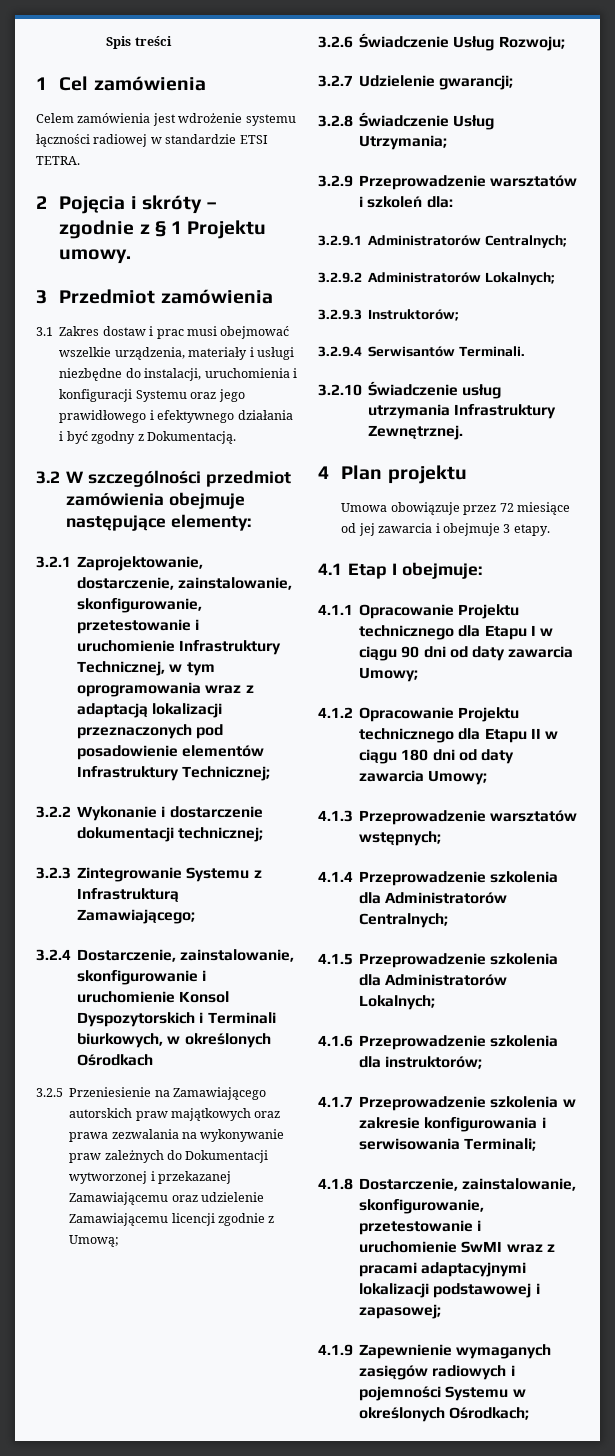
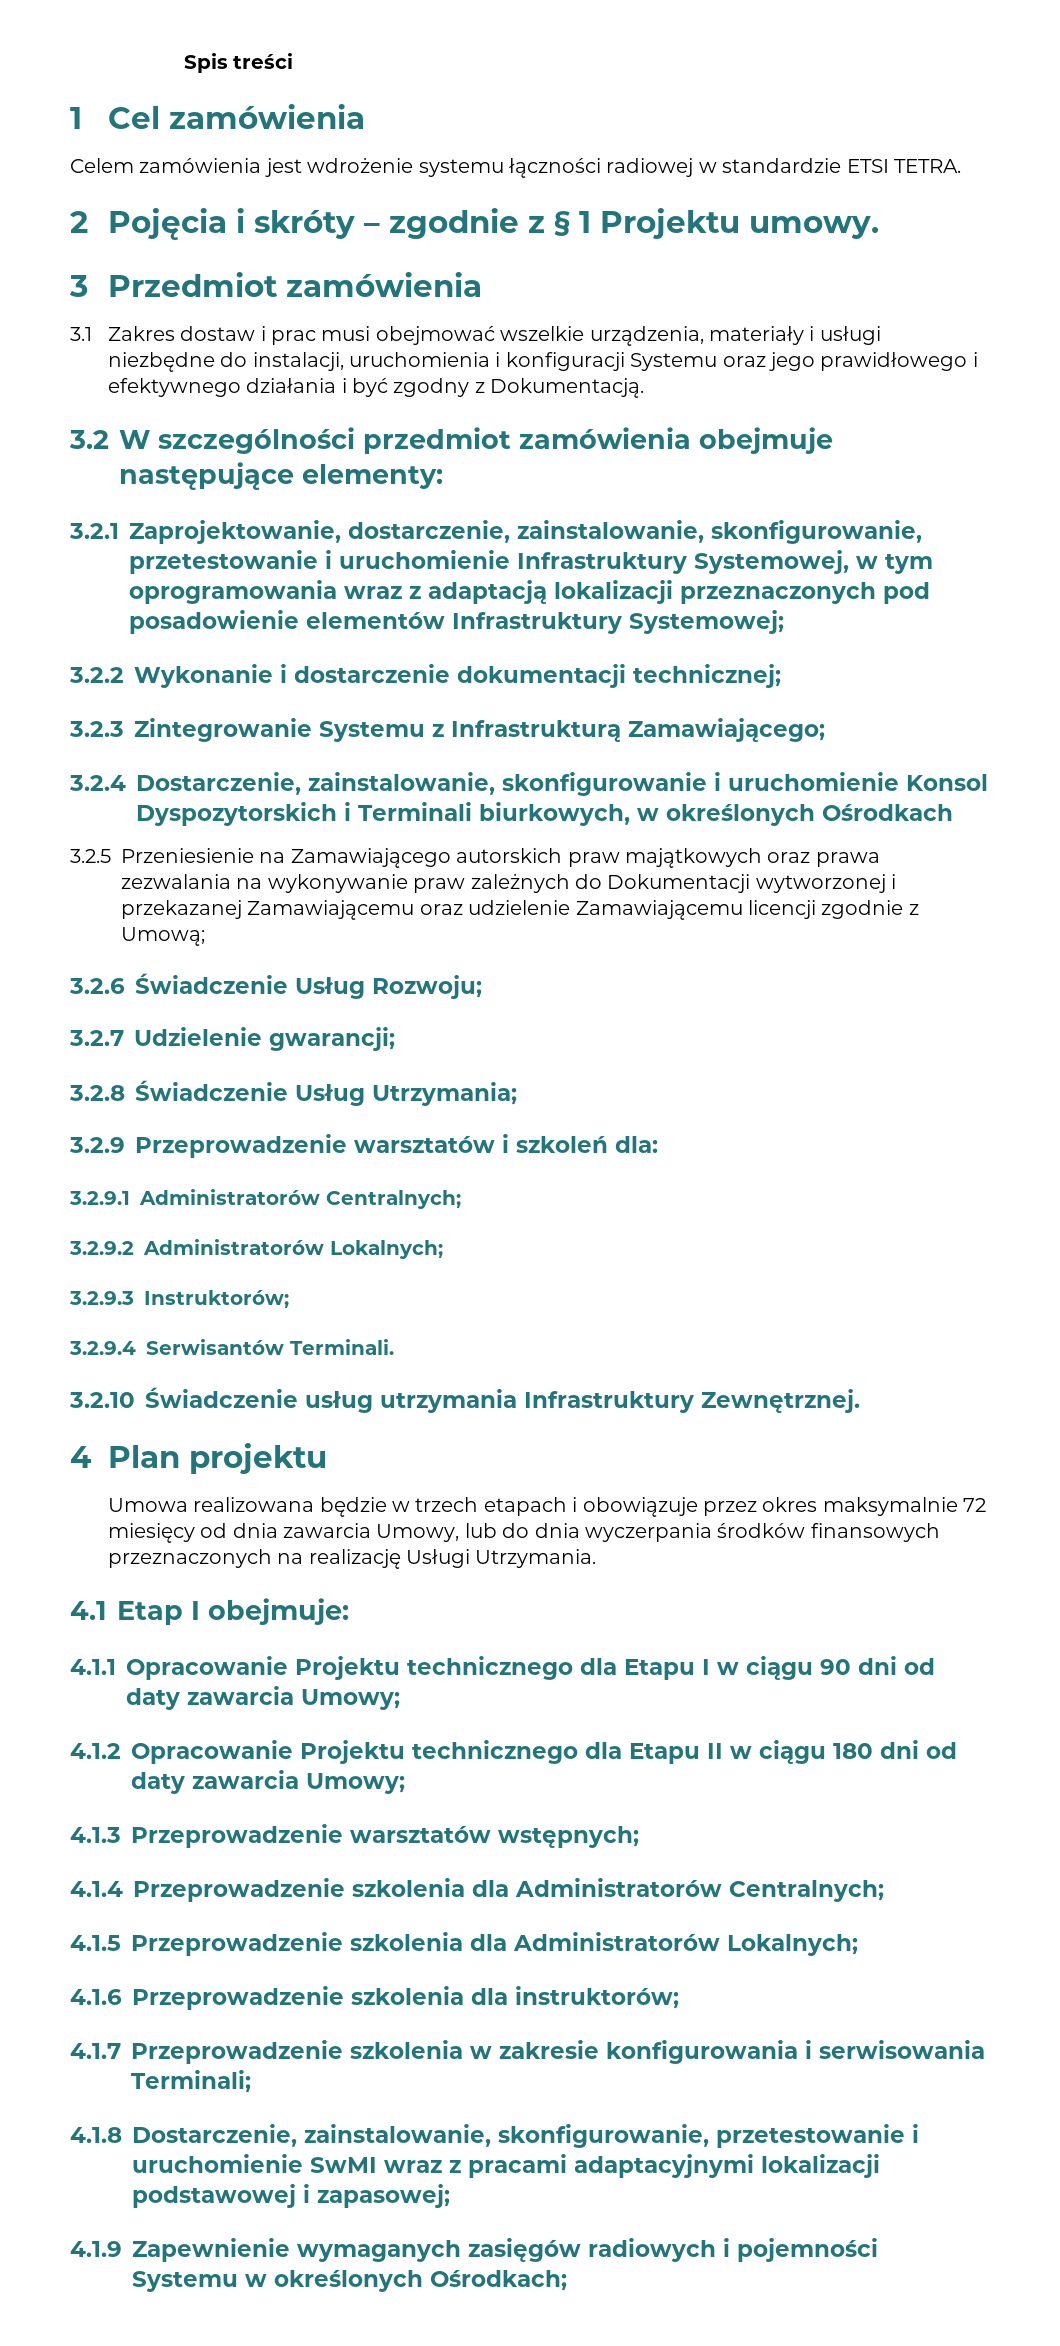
[77,661,166,676] Technicznej, -> [694,550,849,574] Systemowej,
[182,766,271,781] Technicznej; -> [629,610,784,634] Systemowej;
[390,502,570,515] [341,523,550,536] obowiązuje przez 72 miesiące od jej zawarcia i obejmuje 3 etapy. -> [193,1497,987,1517] [107,1523,940,1543] [107,1549,597,1569] realizowana będzie w trzech etapach i obowiązuje przez okres maksymalnie 72 miesięcy od dnia zawarcia Umowy, lub do dnia wyczerpania środków finansowych przeznaczonych na realizację Usługi Utrzymania.

